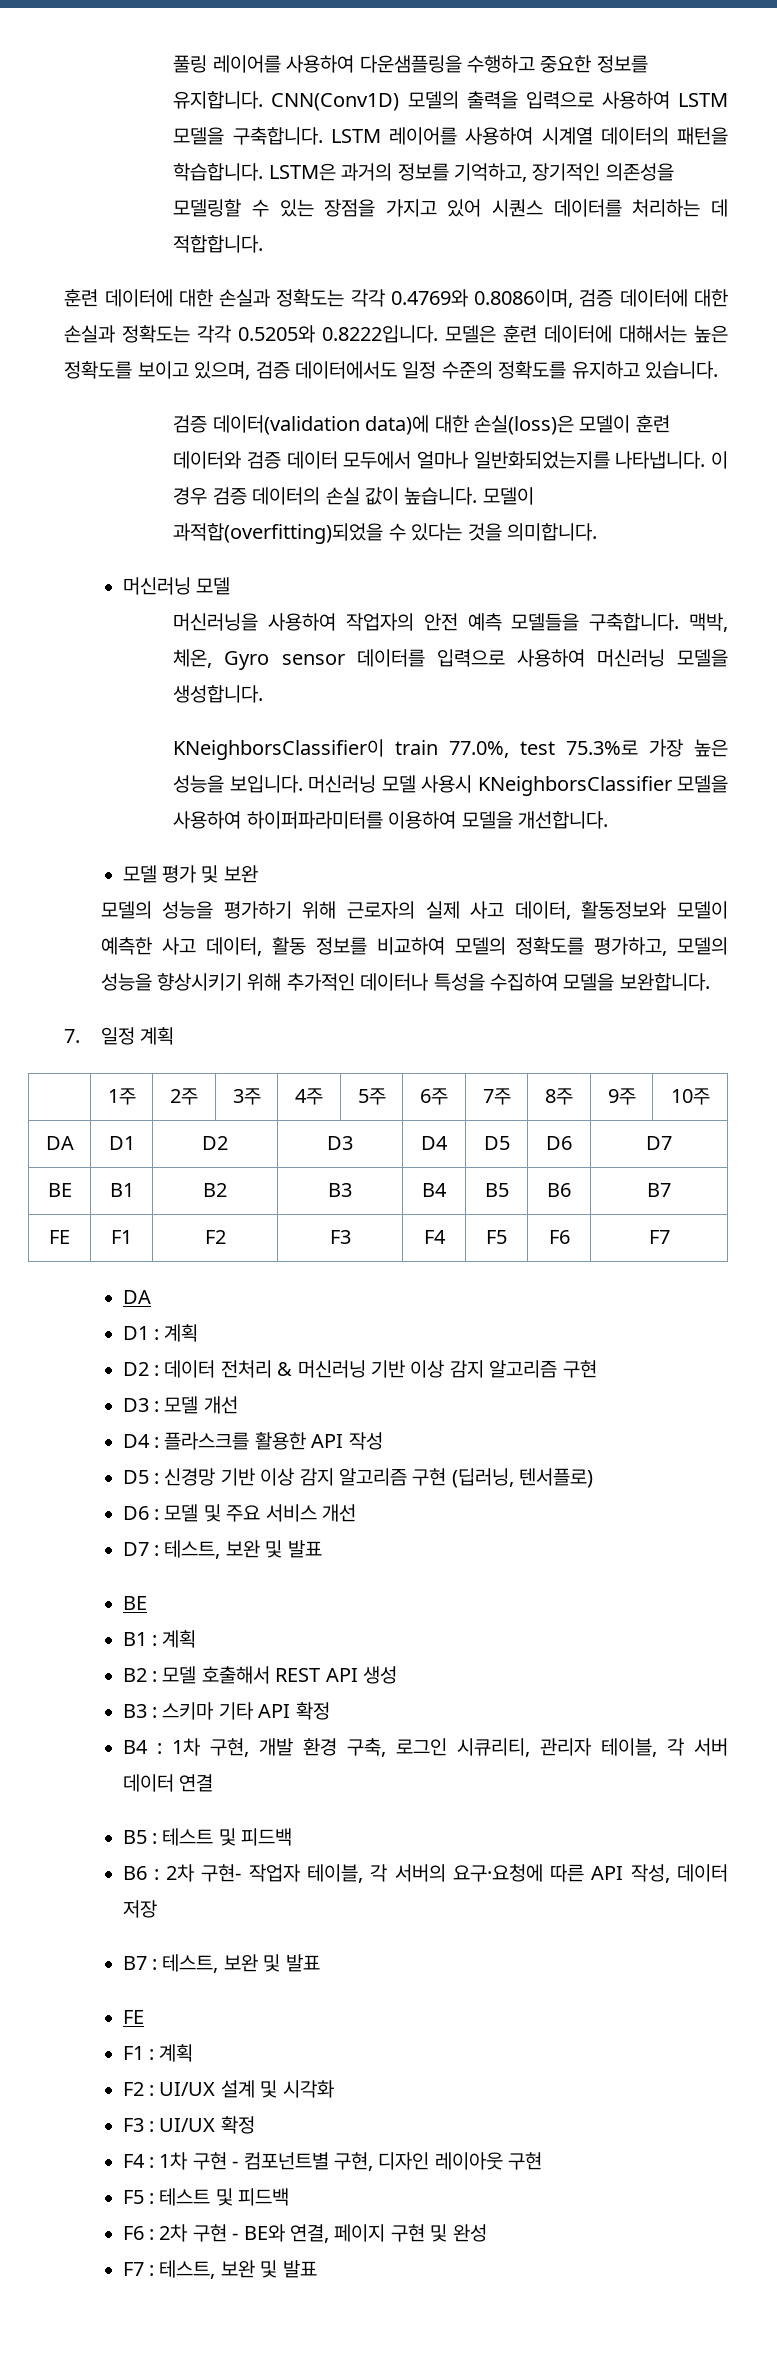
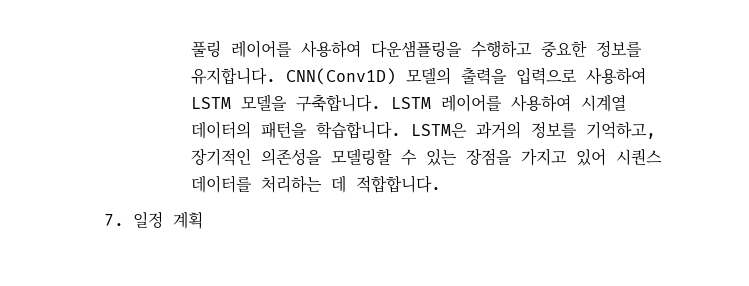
[64,289,728,308] [64,325,729,343] [64,361,718,380] [173,415,670,435] [173,451,729,469] [173,487,534,505] [173,523,597,544] [122,577,231,595] [173,613,729,632] [173,649,728,670] [173,685,264,703] [173,739,729,760] [173,775,729,796] [173,811,608,829] [122,865,258,883] [100,901,728,920] [100,937,728,956] [100,973,710,991] [64,1027,175,1045] [107,1088,136,1105] [170,1088,198,1105] [232,1088,261,1105] [295,1088,323,1105] [357,1088,386,1105] [420,1088,448,1105] [482,1088,511,1105] [545,1088,573,1105] [607,1088,636,1105] [670,1088,710,1105] [45,1136,74,1150] [108,1136,135,1150] [202,1136,228,1150] [327,1136,353,1150] [421,1136,448,1150] [483,1136,510,1150] [546,1136,572,1150] [646,1136,672,1150] [47,1183,72,1197] [109,1183,134,1197] [203,1183,227,1197] [328,1183,352,1197] [422,1183,447,1197] [484,1183,509,1197] [547,1183,571,1197] [647,1183,671,1197] [49,1230,70,1244] [111,1230,132,1244] [204,1230,226,1244] [329,1230,351,1244] [423,1230,446,1244] [486,1230,507,1244] [548,1230,570,1244] [648,1230,670,1244] [122,1290,151,1304] [122,1324,199,1342] [122,1360,597,1378] [122,1396,238,1414] [122,1432,383,1450] [122,1468,594,1488] [122,1504,357,1522] [122,1540,322,1559] [122,1596,147,1610] [122,1630,197,1648] [122,1666,398,1684] [122,1702,330,1720] [122,1738,729,1757] [122,1774,214,1792] [122,1828,293,1846] [122,1864,728,1883] [122,1900,157,1918] [122,1954,320,1973] [122,2010,144,2024] [122,2044,194,2062] [122,2080,334,2098] [122,2116,255,2134] [122,2152,543,2171] [122,2188,290,2206] [122,2224,487,2243] [122,2260,317,2279] 훈련 데이터에 대한 손실과 정확도는 각각 0.4769와 0.8086이며, 검증 데이터에 대한 손실과 정확도는 각각 0.5205와 0.8222입니다. 모델은 훈련 데이터에 대해서는 높은 정확도를 보이고 있으며, 검증 데이터에서도 일정 수준의 정확도를 유지하고 있습니다. // 검증 데이터(validation data)에 대한 손실(loss)은 모델이 훈련 데이터와 검증 데이터 모두에서 얼마나 일반화되었는지를 나타냅니다. 이 경우 검증 데이터의 손실 값이 높습니다. 모델이 과적합(overfitting)되었을 수 있다는 것을 의미합니다. // 머신러닝 모델 // 머신러닝을 사용하여 작업자의 안전 예측 모델들을 구축합니다. 맥박, 체온, Gyro sensor 데이터를 입력으로 사용하여 머신러닝 모델을 생성합니다. // KNeighborsClassifier이 train 77.0%, test 75.3%로 가장 높은 성능을 보입니다. 머신러닝 모델 사용시 KNeighborsClassifier 모델을 사용하여 하이퍼파라미터를 이용하여 모델을 개선합니다. // 모델 평가 및 보완 // 모델의 성능을 평가하기 위해 근로자의 실제 사고 데이터, 활동정보와 모델이 예측한 사고 데이터, 활동 정보를 비교하여 모델의 정확도를 평가하고, 모델의 성능을 향상시키기 위해 추가적인 데이터나 특성을 수집하여 모델을 보완합니다. // 7. 일정 계획 // | 1주 | 2주 | 3주 | 4주 | 5주 | 6주 | 7주 | 8주 | 9주 | 10주 // DA | D1 | D2 | D3 | D4 | D5 | D6 | D7 // BE | B1 | B2 | B3 | B4 | B5 | B6 | B7 // FE | F1 | F2 | F3 | F4 | F5 | F6 | F7 // DA // D1 : 계획 // D2 : 데이터 전처리 & 머신러닝 기반 이상 감지 알고리즘 구현 // D3 : 모델 개선 // D4 : 플라스크를 활용한 API 작성 // D5 : 신경망 기반 이상 감지 알고리즘 구현 (딥러닝, 텐서플로) // D6 : 모델 및 주요 서비스 개선 // D7 : 테스트, 보완 및 발표 // BE // B1 : 계획 // B2 : 모델 호출해서 REST API 생성 // B3 : 스키마 기타 API 확정 // B4 : 1차 구현, 개발 환경 구축, 로그인 시큐리티, 관리자 테이블, 각 서버 데이터 연결 // B5 : 테스트 및 피드백 // B6 : 2차 구현- 작업자 테이블, 각 서버의 요구·요청에 따른 API 작성, 데이터 저장 // B7 : 테스트, 보완 및 발표 // FE // F1 : 계획 // F2 : UI/UX 설계 및 시각화 // F3 : UI/UX 확정 // F4 : 1차 구현 - 컴포넌트별 구현, 디자인 레이아웃 구현 // F5 : 테스트 및 피드백 // F6 : 2차 구현 - BE와 연결, 페이지 구현 및 완성 // F7 : 테스트, 보완 및 발표 -> [104,211,204,229] 7. 일정 계획

